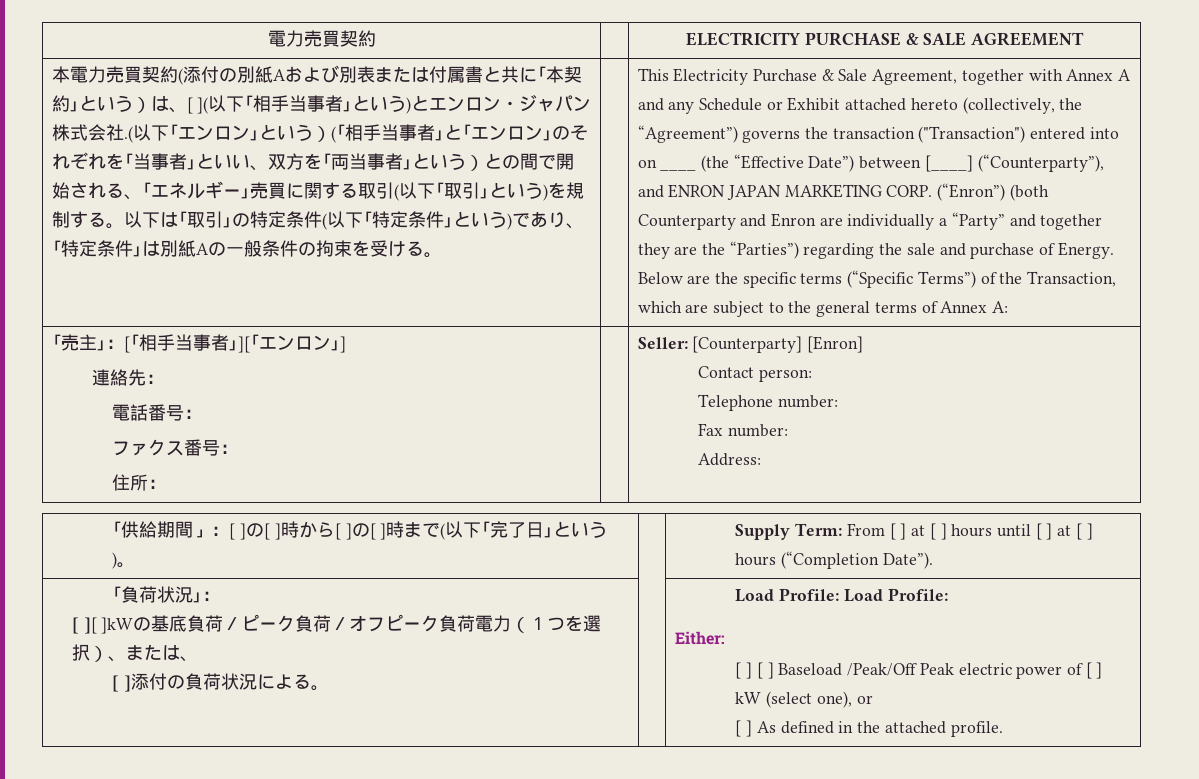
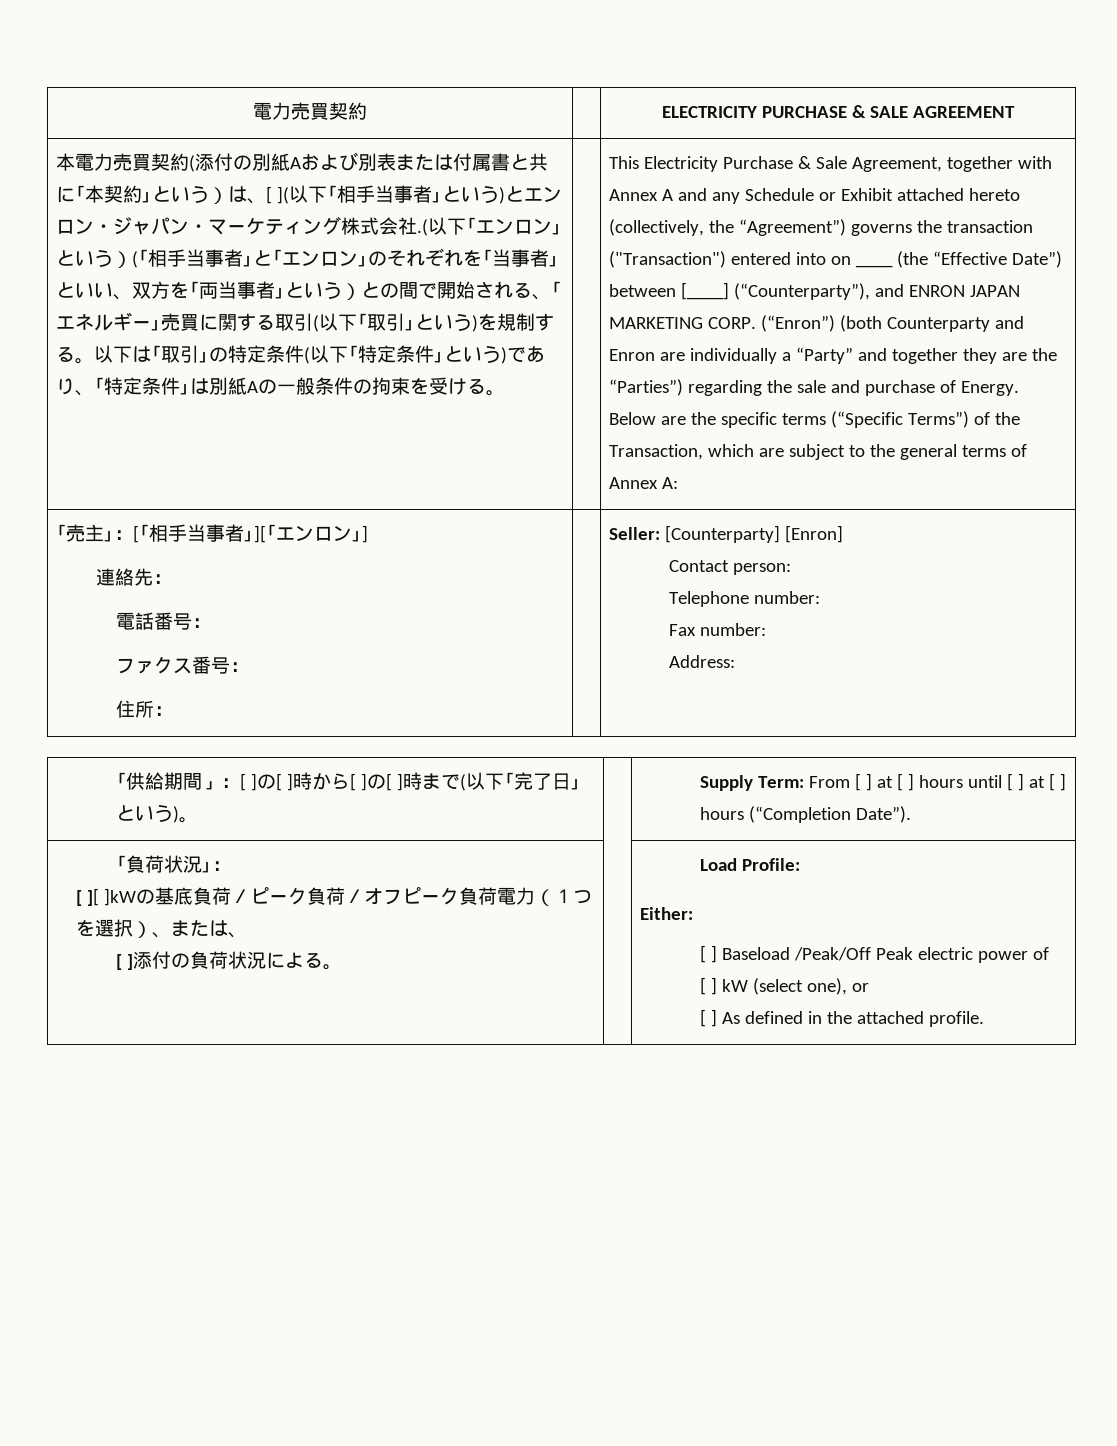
(592, 103) none -> [189,217,342,235] ・マーケティング
[843,588,948,602] Load Profile: -> (800, 864) none
[756,662,774,679] [ ] -> (717, 954) none
(1084, 669) none -> (1049, 953) //

